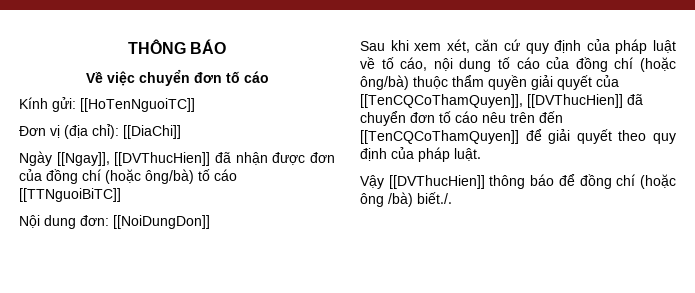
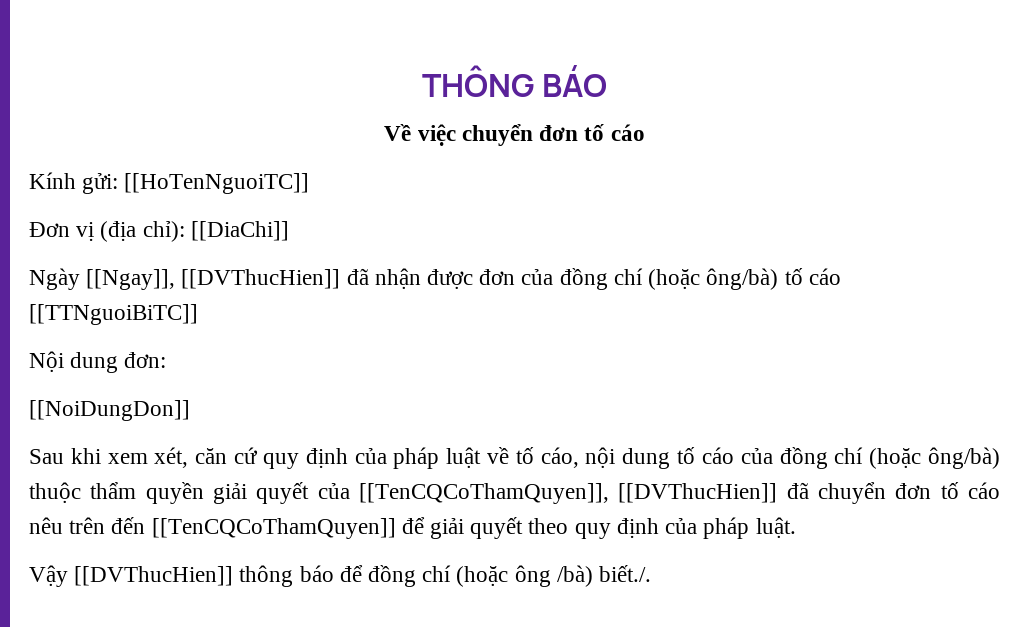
(109, 220) none -> (167, 360) //

